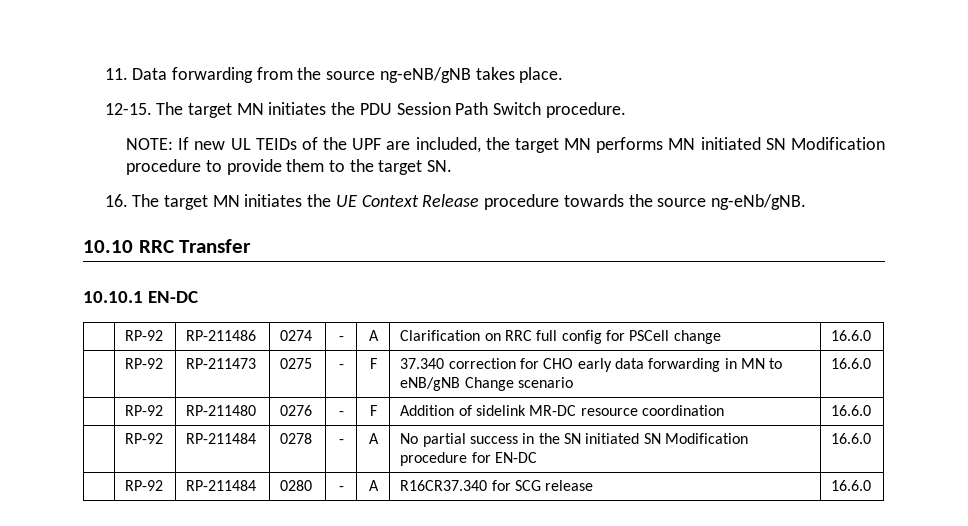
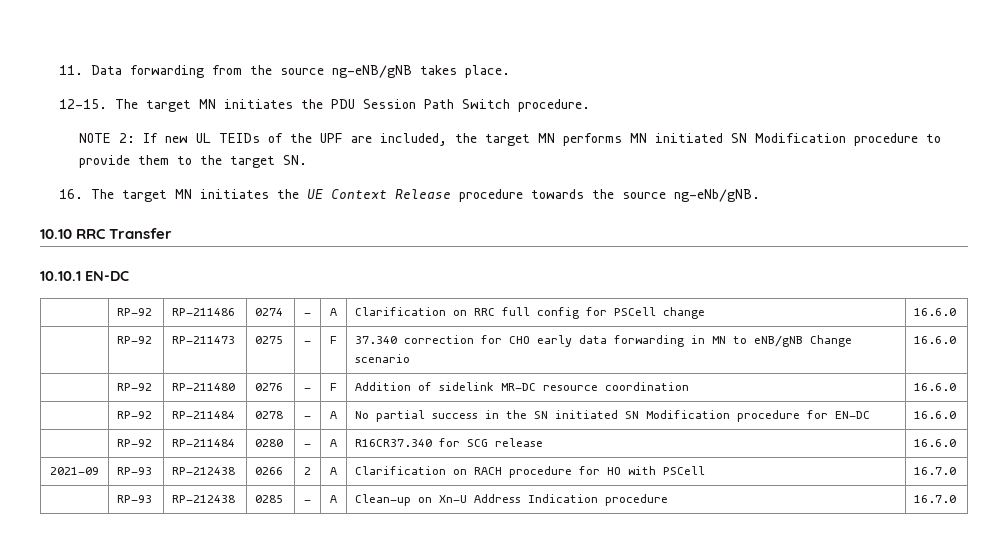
[126,138,174,150] NOTE: -> [78,133,135,143] NOTE 2:
(872, 485) none -> [50,467,99,475] [116,467,152,475] [171,467,235,475] [254,467,283,475] [304,467,311,475] [330,467,337,475] [354,466,705,478] [913,467,956,475] [116,495,152,503] [171,495,235,503] [254,495,283,503] [304,500,311,503] [330,495,337,503] [354,494,668,506] [913,495,956,503] // 2021-09 | RP-93 | RP-212438 | 0266 | 2 | A | Clarification on RACH procedure for HO with PSCell | 16.7.0 // | RP-93 | RP-212438 | 0285 | - | A | Clean-up on Xn-U Address Indication procedure | 16.7.0

